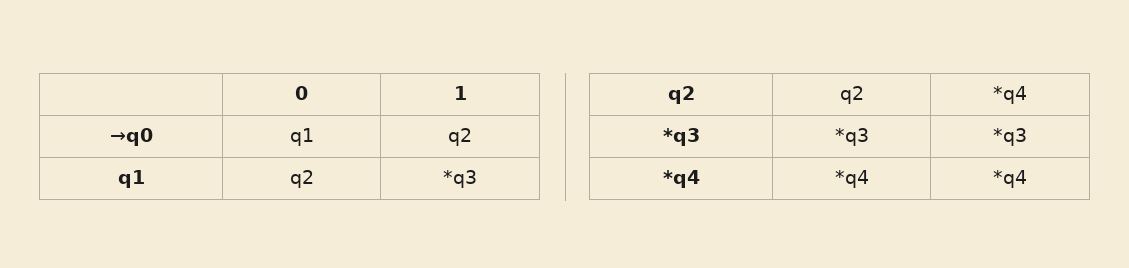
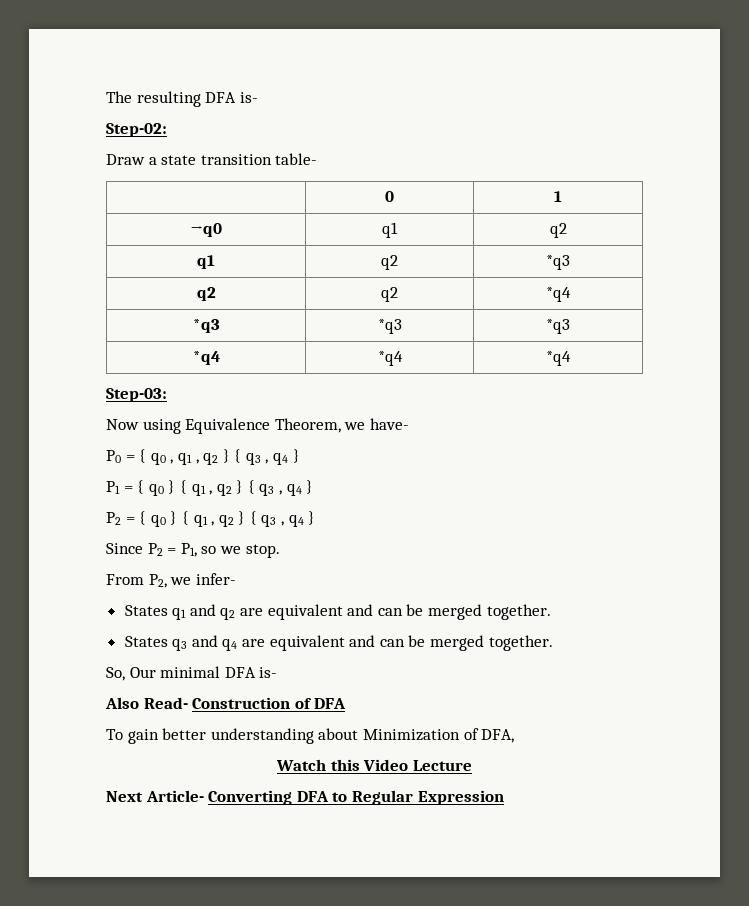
(295, 93) none -> [106,91,258,107] [106,123,167,137] [106,153,318,165] The resulting DFA is- // Step-02: // Draw a state transition table- //
(1027, 179) none -> [106,388,167,402] [106,418,409,434] [106,449,300,465] [106,480,314,496] [106,511,316,527] [106,543,280,558] [106,573,236,588] [124,604,551,620] [124,635,553,651] [106,666,278,681] [105,697,347,709] [106,728,515,744] [276,759,472,771] [106,790,504,805] // Step-03: // Now using Equivalence Theorem, we have- // P0 = { q0 , q1 , q2 } { q3 , q4 } // P1 = { q0 } { q1 , q2 } { q3 , q4 } // P2 = { q0 } { q1 , q2 } { q3 , q4 } // Since P2 = P1, so we stop. // From P2, we infer- // States q1 and q2 are equivalent and can be merged together. // States q3 and q4 are equivalent and can be merged together. // So, Our minimal DFA is- // Also Read- Construction of DFA // To gain better understanding about Minimization of DFA, // Watch this Video Lecture // Next Article- Converting DFA to Regular Expression

